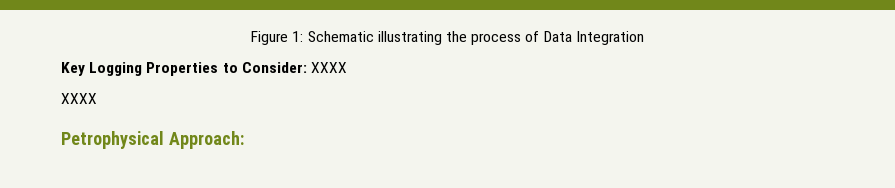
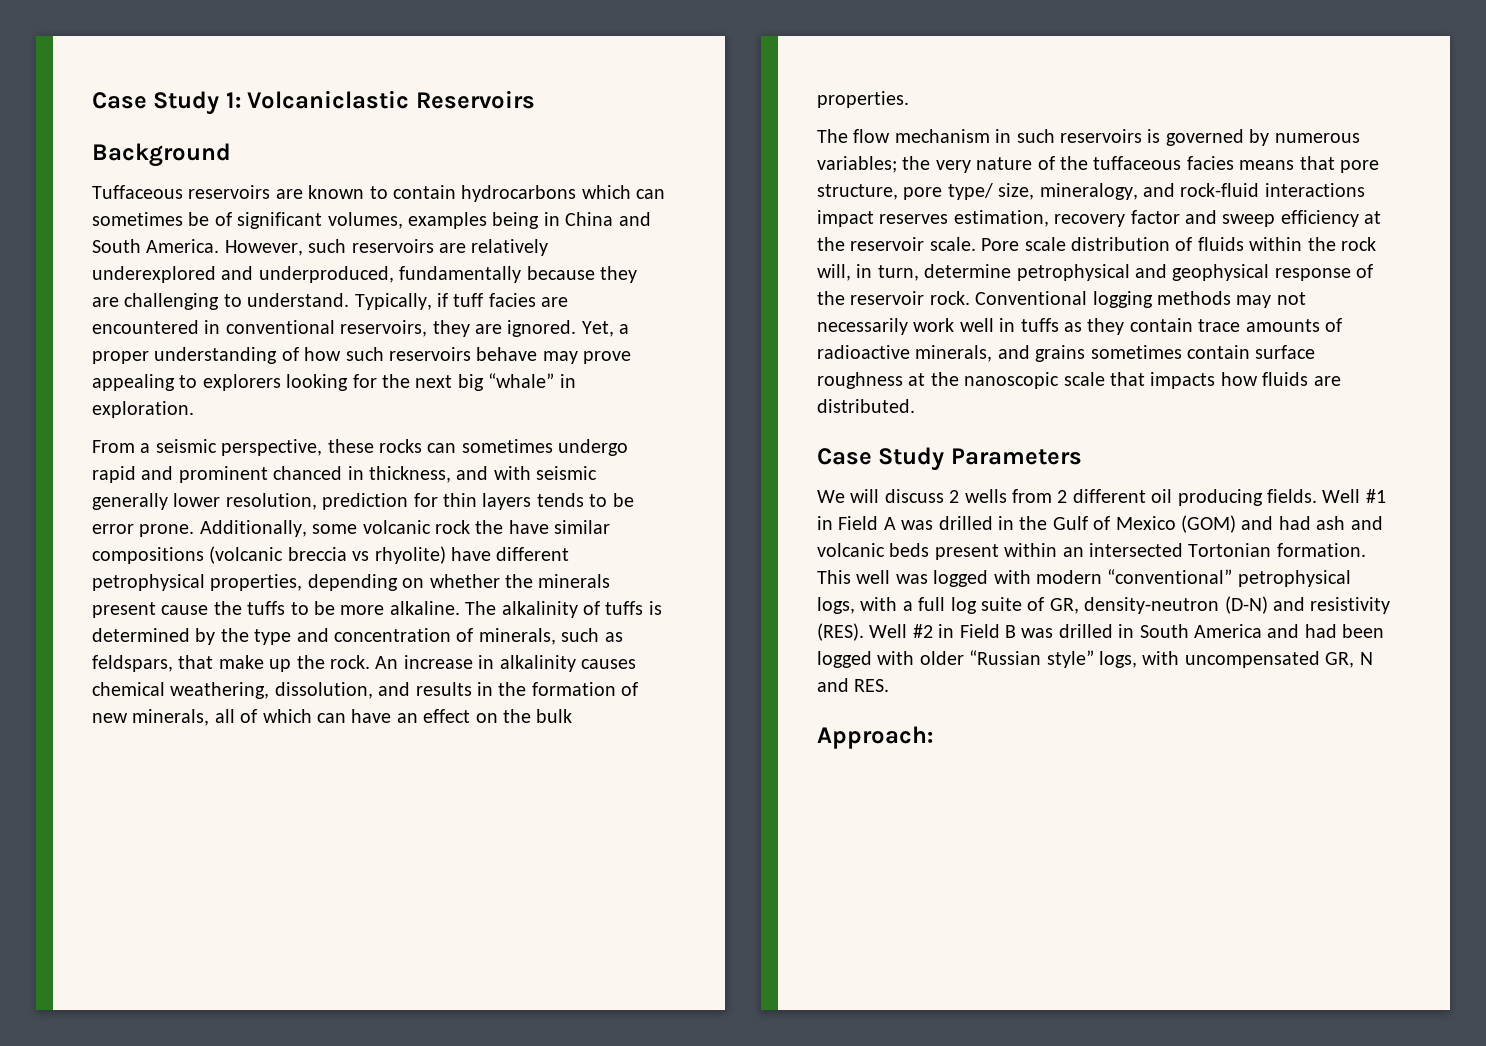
[251,31,644,45] [61,62,347,76] [61,93,97,104] [61,131,164,149] Figure 1: Schematic illustrating the process of Data Integration // Key Logging Properties to Consider: XXXX // XXXX // Petrophysical -> [92,90,535,115] [92,143,231,167] [92,185,666,202] [92,212,651,229] [92,239,549,256] [92,266,637,283] [92,293,569,310] [92,320,630,337] [92,347,632,364] [92,373,576,391] [92,401,194,418] [92,439,629,456] [92,466,598,483] [92,493,634,510] [92,520,611,537] [92,546,570,564] [92,574,611,591] [92,601,662,618] [92,628,623,645] [92,655,636,672] [92,682,639,699] [92,709,573,726] [817,91,909,108] [817,129,1360,146] [817,156,1379,173] [817,183,1365,200] [817,210,1382,227] [817,237,1376,251] [817,264,1374,281] [817,291,1306,308] [817,318,1342,335] [817,345,1316,362] [817,372,1341,389] [817,399,915,413] [817,447,1082,471] [817,489,1386,506] [817,515,1383,533] [817,543,1366,560] [817,569,1351,587] [817,596,1391,614] [817,623,1385,641] [817,650,1373,668] [817,678,890,692] Case Study 1: Volcaniclastic Reservoirs // Background // Tuffaceous reservoirs are known to contain hydrocarbons which can sometimes be of significant volumes, examples being in China and South America. However, such reservoirs are relatively underexplored and underproduced, fundamentally because they are challenging to understand. Typically, if tuff facies are encountered in conventional reservoirs, they are ignored. Yet, a proper understanding of how such reservoirs behave may prove appealing to explorers looking for the next big “whale” in exploration. // From a seismic perspective, these rocks can sometimes undergo rapid and prominent chanced in thickness, and with seismic generally lower resolution, prediction for thin layers tends to be error prone. Additionally, some volcanic rock the have similar compositions (volcanic breccia vs rhyolite) have different petrophysical properties, depending on whether the minerals present cause the tuffs to be more alkaline. The alkalinity of tuffs is determined by the type and concentration of minerals, such as feldspars, that make up the rock. An increase in alkalinity causes chemical weathering, dissolution, and results in the formation of new minerals, all of which can have an effect on the bulk properties. // The flow mechanism in such reservoirs is governed by numerous variables; the very nature of the tuffaceous facies means that pore structure, pore type/ size, mineralogy, and rock-fluid interactions impact reserves estimation, recovery factor and sweep efficiency at the reservoir scale. Pore scale distribution of fluids within the rock will, in turn, determine petrophysical and geophysical response of the reservoir rock. Conventional logging methods may not necessarily work well in tuffs as they contain trace amounts of radioactive minerals, and grains sometimes contain surface roughness at the nanoscopic scale that impacts how fluids are distributed. // Case Study Parameters // We will discuss 2 wells from 2 different oil producing fields. Well #1 in Field A was drilled in the Gulf of Mexico (GOM) and had ash and volcanic beds present within an intersected Tortonian formation. This well was logged with modern “conventional” petrophysical logs, with a full log suite of GR, density-neutron (D-N) and resistivity (RES). Well #2 in Field B was drilled in South America and had been logged with older “Russian style” logs, with uncompensated GR, N and RES. //

